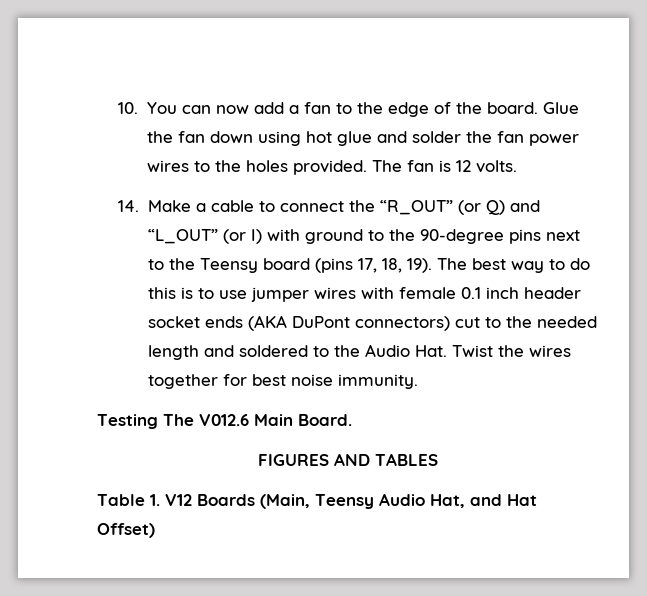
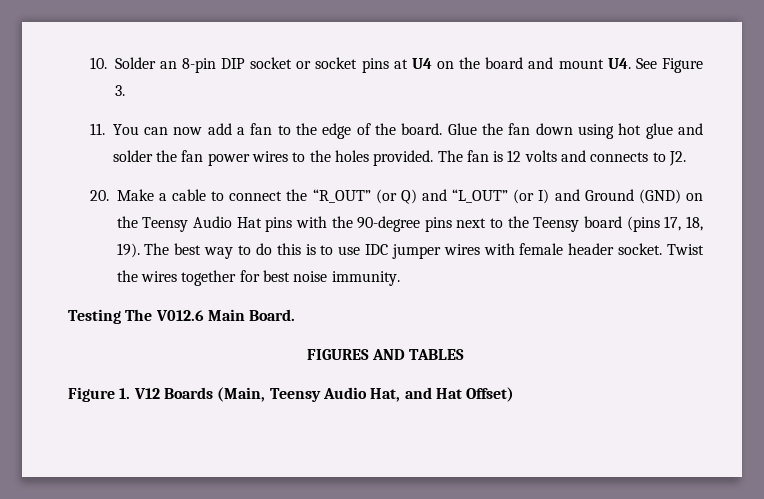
(139, 108) none -> [114,57,703,73] [114,85,125,96] [89,123,105,135] Solder an 8-pin DIP socket or socket pins at U4 on the board and mount U4. See Figure 3. // 11.
[475,160,517,173] [118,200,140,212] volts. // 14. -> [524,150,687,166] [89,190,109,201] volts and connects to J2. // 20.
[266,229,384,244] with ground to -> [554,189,703,204] [116,216,327,232] and Ground (GND) on the Teensy Audio Hat pins with
(247, 294) none -> [365,244,389,255] IDC
[460,287,581,299] [147,315,597,331] [147,344,447,360] 0.1 inch header socket ends (AKA DuPont connectors) cut to the needed length and soldered to the Audio Hat. -> [568,243,663,255] header socket.
[97,494,145,506] Table -> [68,387,115,402] Figure

